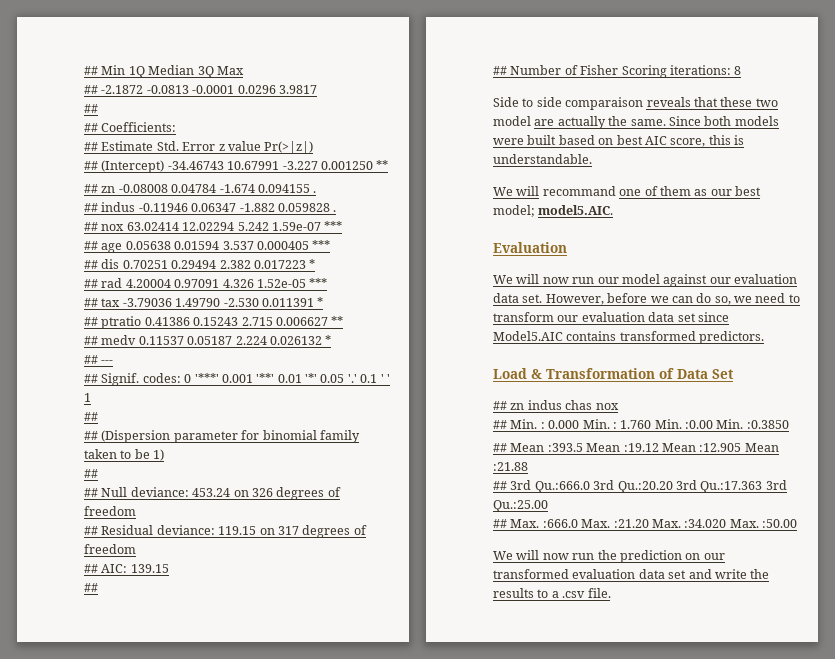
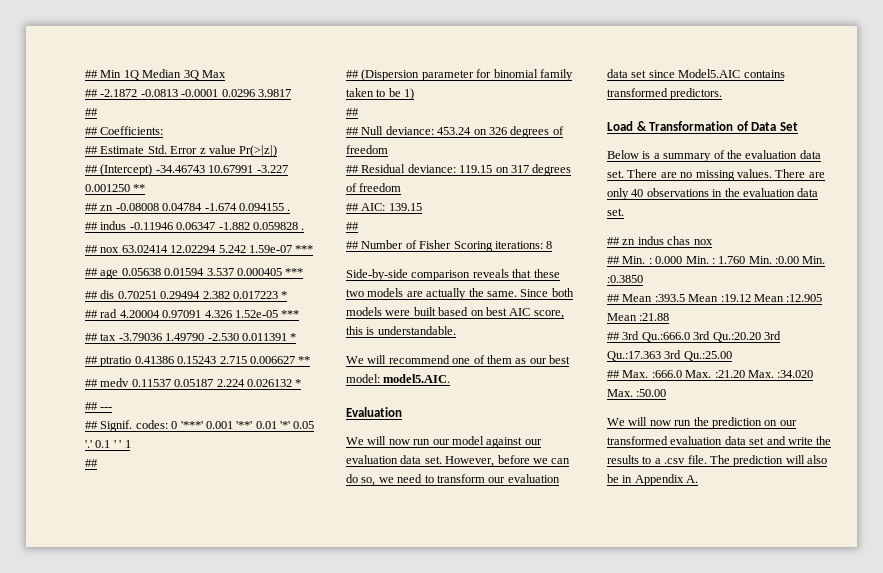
[493,97,644,110] Side to side comparaison -> [346,269,471,281] Side-by-side comparison
[493,116,531,126] model -> [367,288,404,297] models
[542,186,616,196] recommand -> [388,355,450,364] recommend
[493,205,535,217] model; -> [346,374,380,383] model:
(734, 374) none -> [607,150,821,162] [607,169,825,181] [607,188,819,200] [607,208,624,216] // Below is a summary of the evaluation data set. There are no missing values. There are only 40 observations in the evaluation data set.
(611, 593) none -> [709,455,827,467] [607,474,699,486] The prediction will also be in Appendix A.

